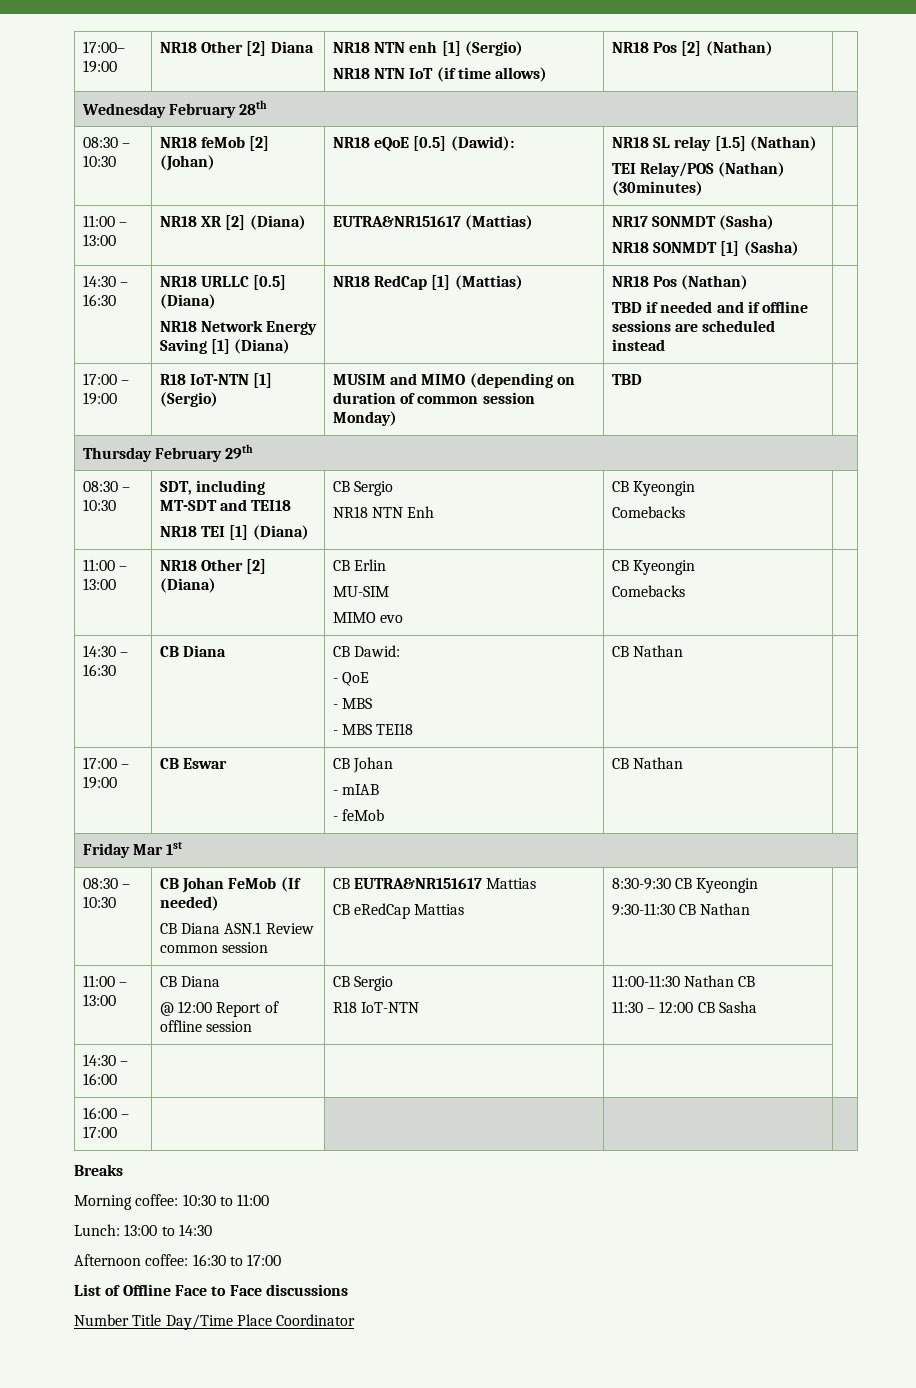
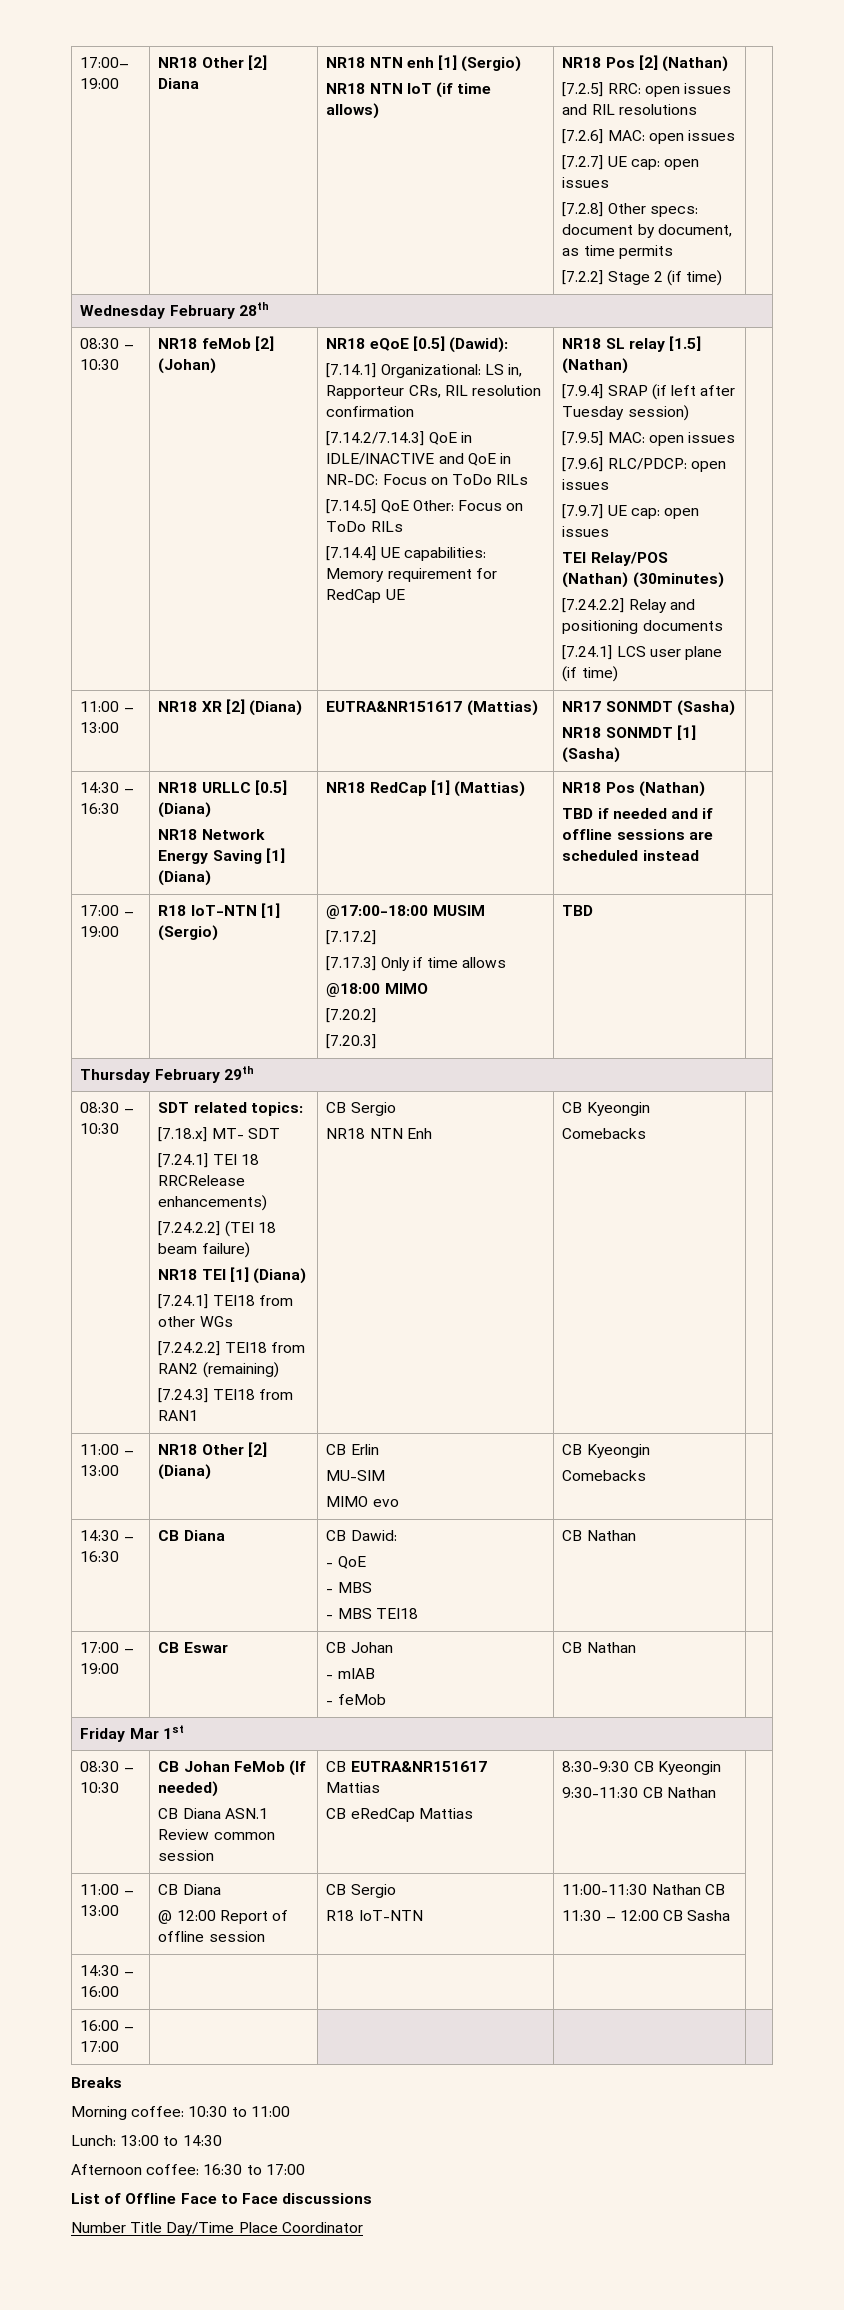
(773, 48) none -> [562,82,732,97] [562,104,697,115] [562,129,736,144] [562,155,700,170] [562,177,610,188] [562,202,698,217] [562,224,732,238] [562,245,673,259] [562,270,723,286] // [7.2.5] RRC: open issues and RIL resolutions // [7.2.6] MAC: open issues // [7.2.7] UE cap: open issues // [7.2.8] Other specs: document by document, as time permits // [7.2.2] Stage 2 (if time)
(514, 143) none -> [326,363,523,378] [326,385,542,399] [326,406,415,417] [326,431,472,446] [326,453,512,466] [326,474,529,485] [326,499,524,514] [326,521,403,532] [326,546,486,561] [326,568,497,582] [326,589,405,603] // [7.14.1] Organizational: LS in, Rapporteur CRs, RIL resolution confirmation // [7.14.2/7.14.3] QoE in IDLE/INACTIVE and QoE in NR-DC: Focus on ToDo RILs // [7.14.5] QoE Other: Focus on ToDo RILs // [7.14.4] UE capabilities: Memory requirement for RedCap UE
[611,162,786,177] [611,181,703,196] TEI Relay/POS (Nathan) (30minutes) -> [562,384,736,400] [562,405,689,421] [562,431,736,446] [562,457,726,472] [562,479,610,490] [562,504,700,519] [562,526,610,537] [562,552,668,566] [562,572,724,588] [562,598,695,613] [562,620,723,634] [562,645,723,660] [562,666,618,682] [7.9.4] SRAP (if left after Tuesday session) // [7.9.5] MAC: open issues // [7.9.6] RLC/PDCP: open issues // [7.9.7] UE cap: open issues // TEI Relay/POS (Nathan) (30minutes) // [7.24.2.2] Relay and positioning documents // [7.24.1] LCS user plane (if time)
(218, 399) none -> [326,905,429,919] @17:00-18:00
[389,373,575,388] [332,392,535,404] [332,411,397,426] and MIMO (depending on duration of common session Monday) -> [326,930,377,945] [326,956,507,971] [326,983,428,997] [326,1008,377,1023] [326,1034,377,1049] // [7.17.2] // [7.17.3] Only if time allows // @18:00 MIMO // [7.20.2] // [7.20.3]
[159,480,265,495] [159,499,292,511] [159,525,309,540] SDT, including MT-SDT and TEI18 // NR18 TEI [1] (Diana) -> [158,1102,303,1116] [158,1127,280,1142] [158,1153,259,1168] [158,1175,246,1186] [158,1195,268,1211] [158,1221,276,1237] [158,1242,250,1258] [158,1267,307,1284] [158,1294,293,1309] [158,1316,233,1327] [158,1341,305,1356] [158,1362,279,1378] [158,1388,293,1403] [158,1410,199,1421] SDT related topics: // [7.18.x] MT- SDT // [7.24.1] TEI 18 RRCRelease enhancements) // [7.24.2.2] (TEI 18 beam failure) // NR18 TEI [1] (Diana) // [7.24.1] TEI18 from other WGs // [7.24.2.2] TEI18 from RAN2 (remaining) // [7.24.3] TEI18 from RAN1

